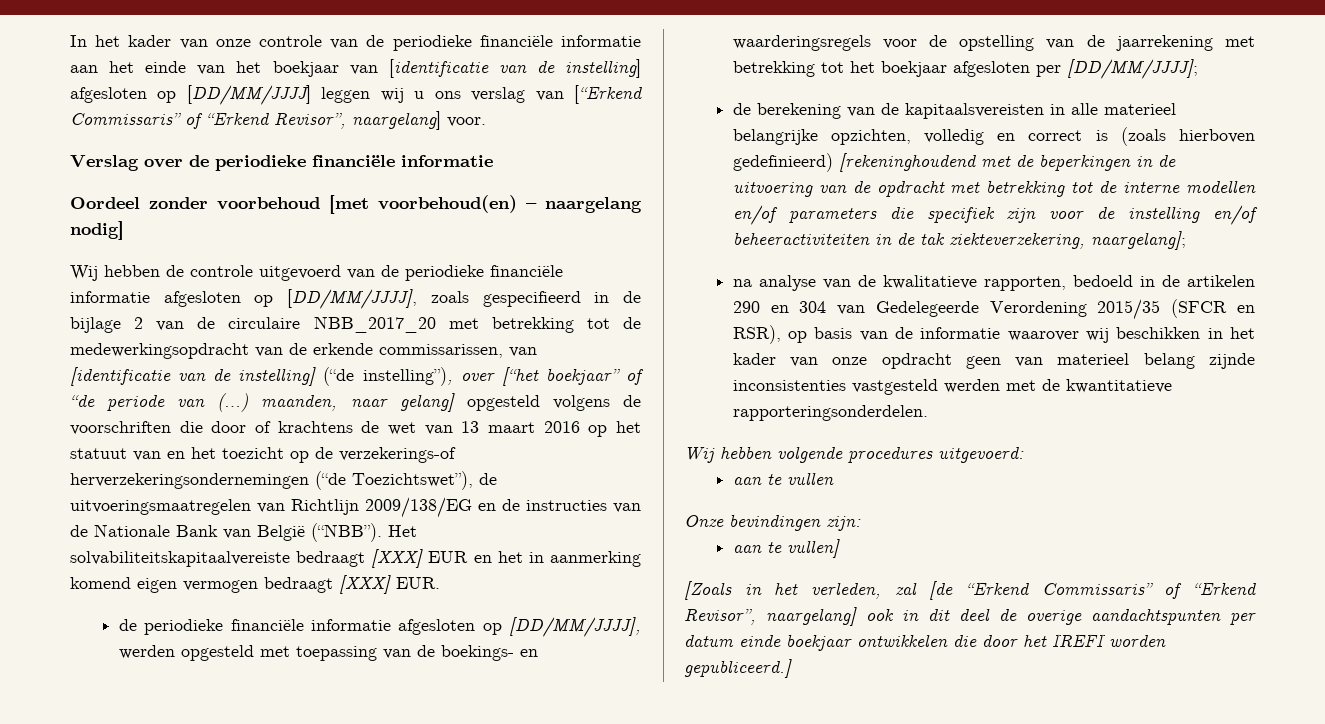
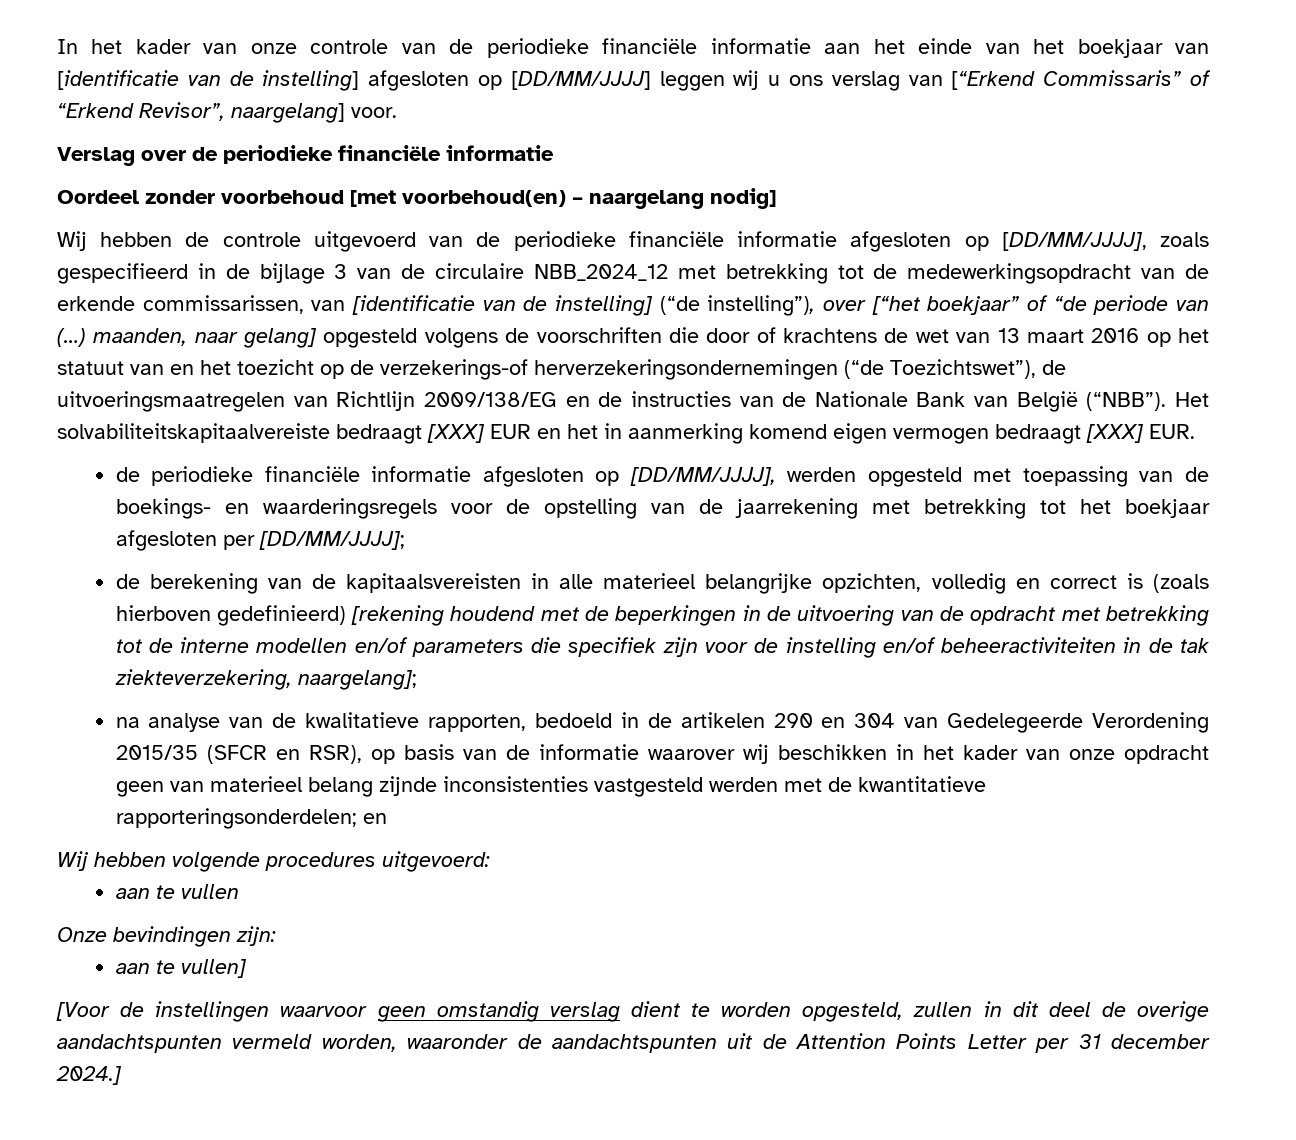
[134,317,144,329] 2 -> [334,264,348,279] 3
[313,316,436,333] NBB_2017_20 -> [533,264,668,281] NBB_2024_12
[838,153,977,172] [rekeninghoudend -> [351,605,536,626] [rekening houdend
[732,405,928,421] rapporteringsonderdelen. -> [115,808,387,829] rapporteringsonderdelen; en
[684,581,1257,600] [684,607,894,626] [Zoals in het verleden, zal [de “Erkend Commissaris” of “Erkend Revisor”, naargelang] ook -> [56,1001,973,1022] [Voor de instellingen waarvoor geen omstandig verslag dient te worden opgesteld, zullen
[1230,613,1256,625] [684,634,1166,651] [684,659,792,678] per datum einde boekjaar ontwikkelen die door het IREFI worden gepubliceerd.] -> [232,1033,1210,1053] [56,1066,122,1085] vermeld worden, waaronder de aandachtspunten uit de Attention Points Letter per 31 december 2024.]

